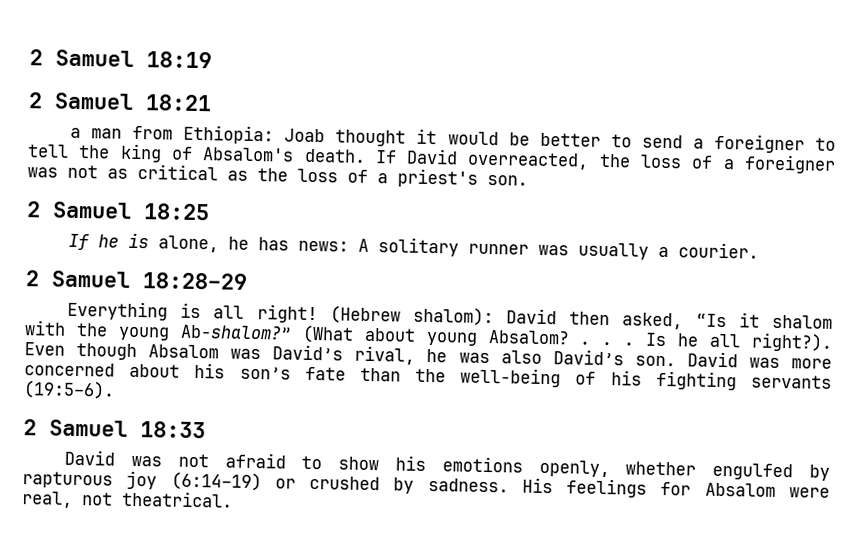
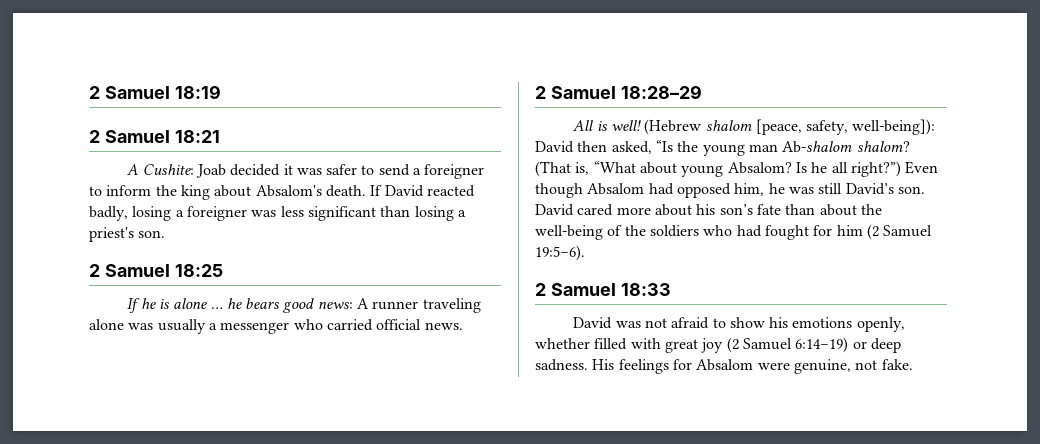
[70,124,601,147] a man from Ethiopia: Joab thought it would be better -> [127,164,358,178] A Cushite: Joab decided it was safer
[27,144,69,158] tell -> [106,185,152,196] inform
[170,146,193,160] of -> [214,185,252,197] about
[467,151,836,174] [27,163,368,183] overreacted, the loss of a foreigner was not as critical as the loss of -> [426,185,475,197] [89,206,454,221] reacted badly, losing a foreigner was less significant than losing
[158,235,760,260] [25,270,248,290] [67,300,833,330] [24,320,635,346] alone, he has news: A solitary runner was usually a courier. // 2 Samuel 18:28–29 // Everything is all right! (Hebrew shalom): David then asked, “Is it shalom with the young Ab-shalom?” (What about young Absalom? . . . -> [173,298,481,313] [89,319,463,334] [535,85,702,99] [573,119,936,135] [535,140,910,156] [535,161,792,177] alone … he bears good news: A runner traveling alone was usually a messenger who carried official news. // 2 Samuel 18:28–29 // All is well! (Hebrew shalom [peace, safety, well-being]): David then asked, “Is the young man Ab-shalom shalom? (That is, “What about young Absalom?
[751,332,834,352] right?). -> [850,161,901,177] right?”)
[230,344,416,365] was David’s rival, -> [648,183,765,198] had opposed him,
[500,350,542,364] also -> [818,183,843,194] still
[748,357,833,369] [24,362,115,377] was more concerned -> [577,204,651,216] cared more
(401, 374) none -> [819,204,857,216] about
[610,370,832,391] [23,380,115,400] his fighting servants (19:5–6). -> [624,224,933,240] [535,245,585,261] the soldiers who had fought for him (2 Samuel 19:5–6).
[712,462,830,481] [22,470,415,494] engulfed by rapturous joy (6:14–19) or crushed by -> [594,337,901,353] filled with great joy (2 Samuel 6:14–19) or deep
[21,490,233,508] real, not theatrical. -> [793,359,913,374] genuine, not fake.

